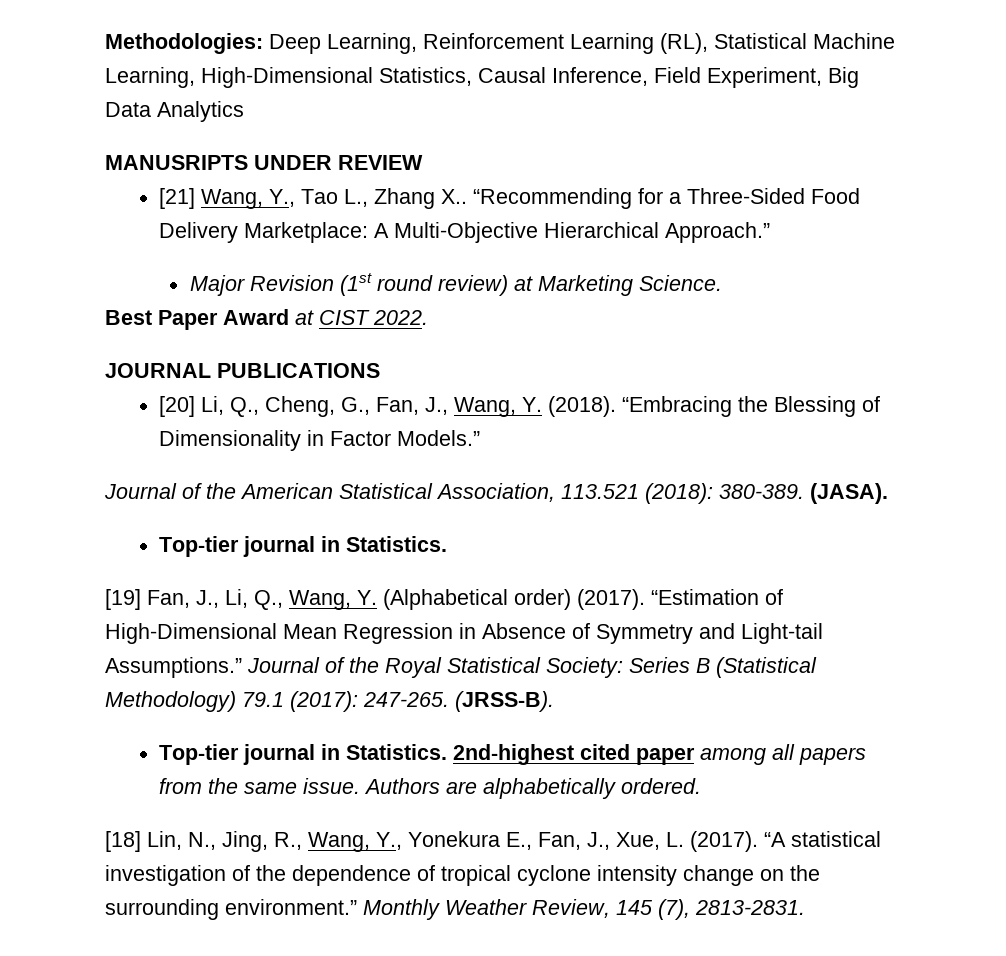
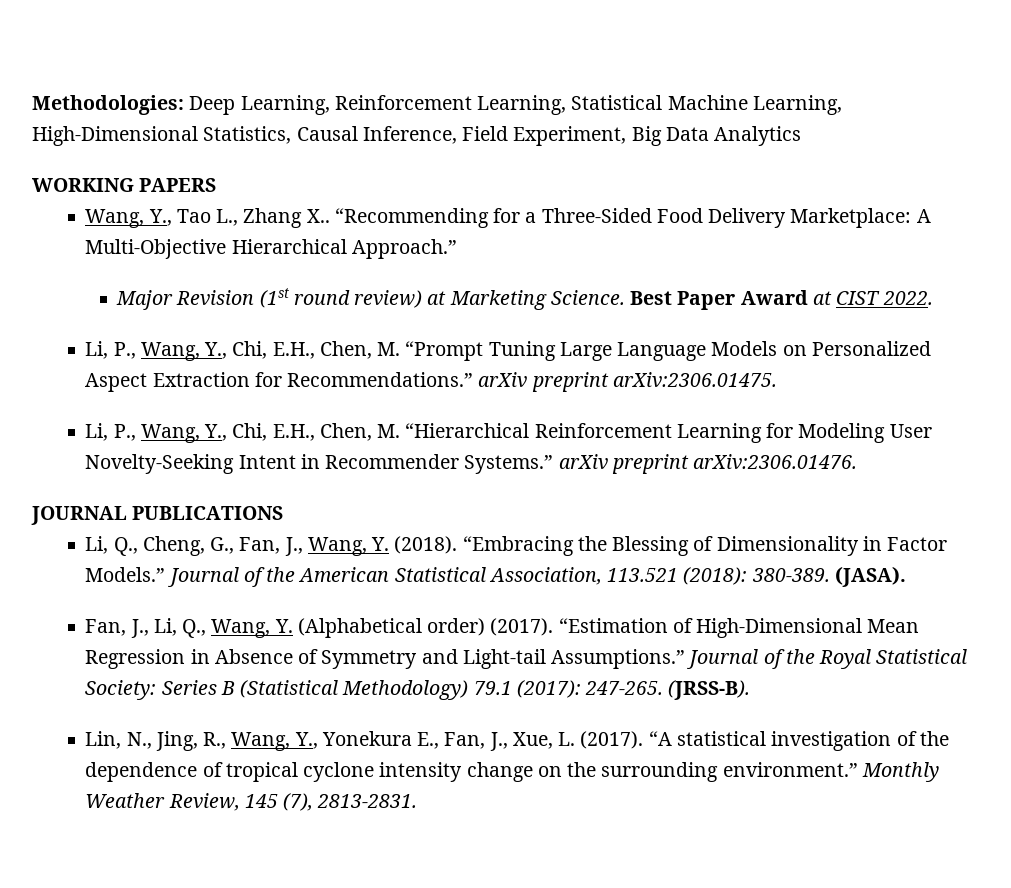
[570,33,708,54] Learning (RL), -> [477,95,567,115] Learning,
[105,155,423,170] [159,188,196,209] MANUSRIPTS UNDER REVIEW // [21] -> [32,178,217,192] WORKING PAPERS //
(722, 283) // -> (625, 297) none
(428, 317) none -> [85,341,931,361] [85,372,777,392] [85,423,932,443] [85,454,858,474] // Li, P., Wang, Y., Chi, E.H., Chen, M. “Prompt Tuning Large Language Models on Personalized Aspect Extraction for Recommendations.” arXiv preprint arXiv:2306.01475. // Li, P., Wang, Y., Chi, E.H., Chen, M. “Hierarchical Reinforcement Learning for Modeling User Novelty-Seeking Intent in Recommender Systems.” arXiv preprint arXiv:2306.01476.
[159,396,196,417] [20] -> (284, 513) none
(481, 438) // -> (166, 574) none
[159,536,448,557] [105,589,141,610] Top-tier journal in Statistics. // [19] -> (906, 576) none
[159,744,867,765] [159,778,702,799] [105,831,141,852] Top-tier journal in Statistics. 2nd-highest cited paper among all papers from the same issue. Authors are alphabetically ordered. // [18] -> (751, 690) none

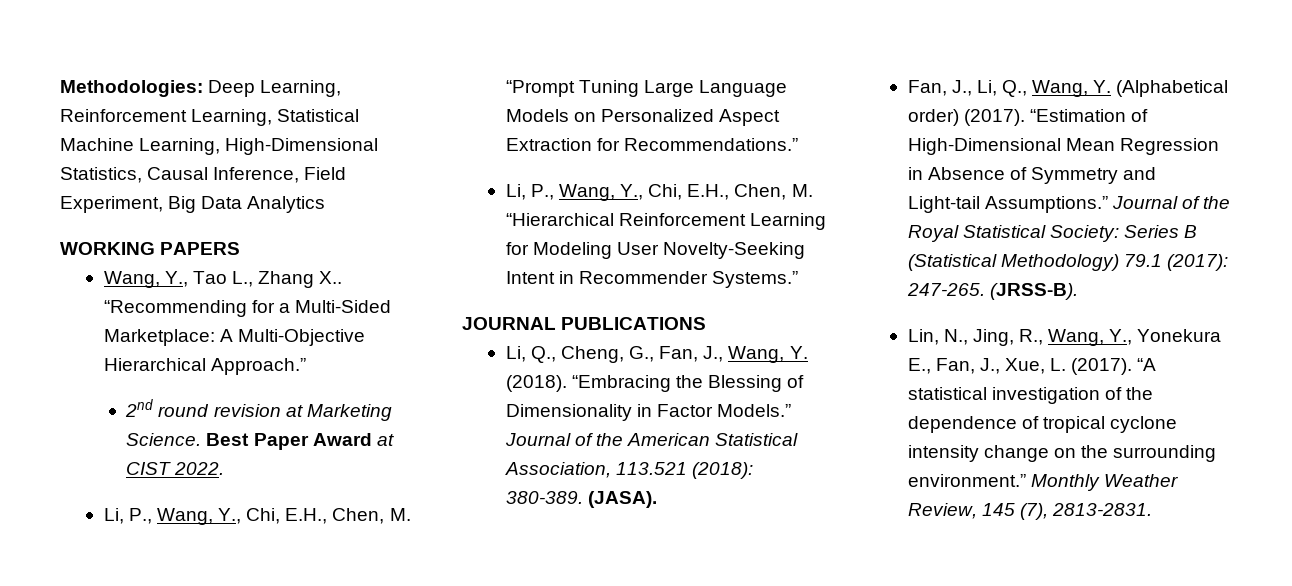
[541,208,787,228] Three-Sided Food Delivery -> [294,300,391,313] Multi-Sided
[116,288,423,310] Major Revision (1st round review) -> [125,399,281,417] 2nd round revision
[478,372,777,392] arXiv preprint arXiv:2306.01475. -> (798, 144) none
[558,454,858,474] arXiv preprint arXiv:2306.01476. -> (798, 279) none

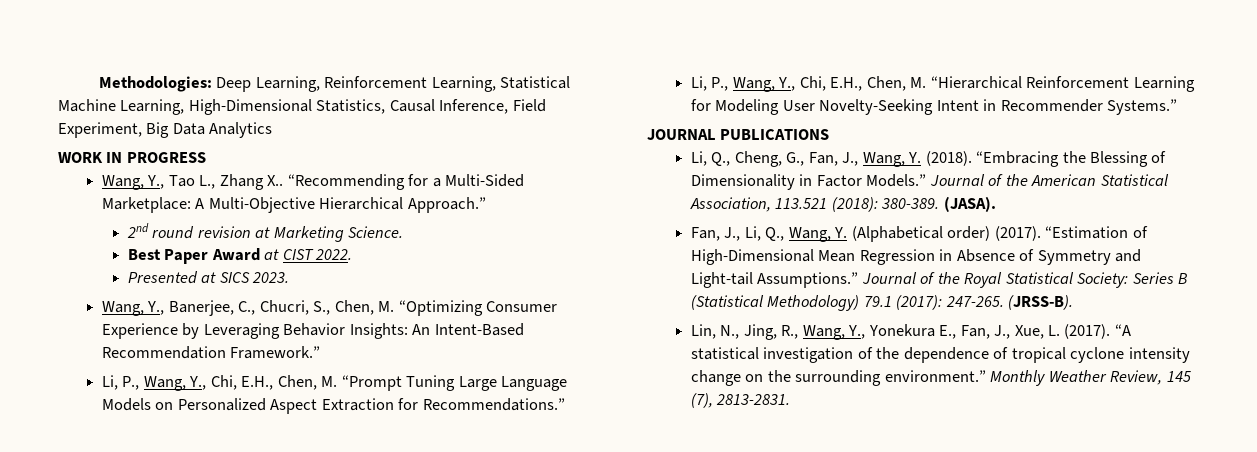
[60,242,241,255] WORKING PAPERS -> [58,152,206,163] WORK IN PROGRESS
(202, 439) none -> (404, 232) //
(225, 468) none -> [127,271,290,284] [101,300,558,316] [101,323,524,339] [101,346,321,359] // Presented at SICS 2023. // Wang, Y., Banerjee, C., Chucri, S., Chen, M. “Optimizing Consumer Experience by Leveraging Behavior Insights: An Intent-Based Recommendation Framework.”

